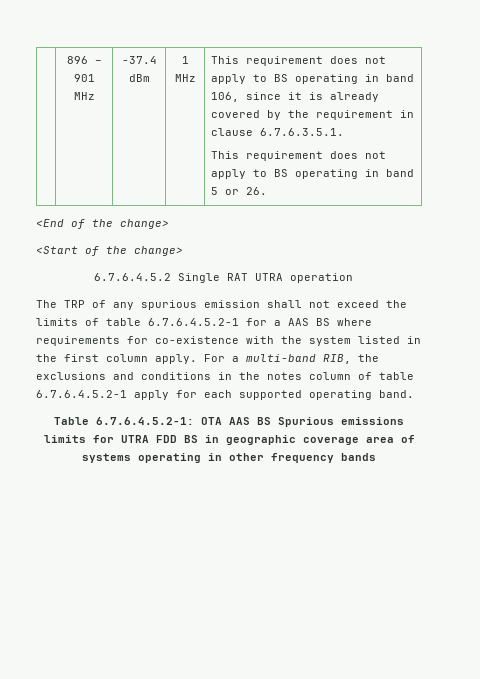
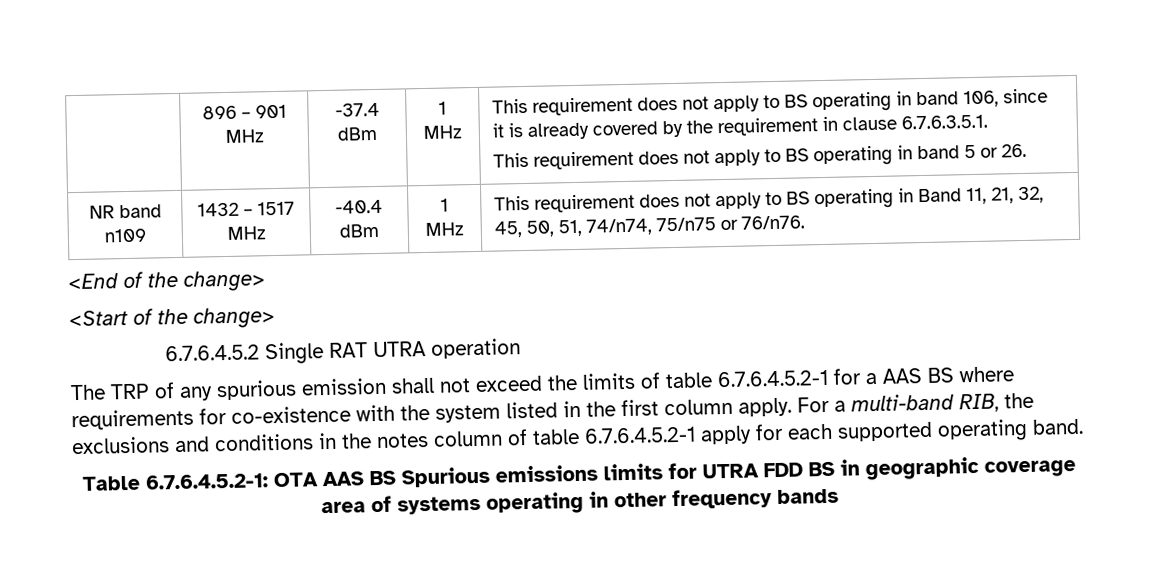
(268, 191) none -> [88,204,162,219] [104,228,147,243] [197,201,295,217] [226,226,266,240] [335,199,383,214] [339,223,379,238] [440,198,449,212] [425,222,464,236] [494,186,1045,213] [494,215,806,238] // NR band n109 | 1432 – 1517 MHz | -40.4 dBm | 1 MHz | This requirement does not apply to BS operating in Band 11, 21, 32, 45, 50, 51, 74/n74, 75/n75 or 76/n76.

